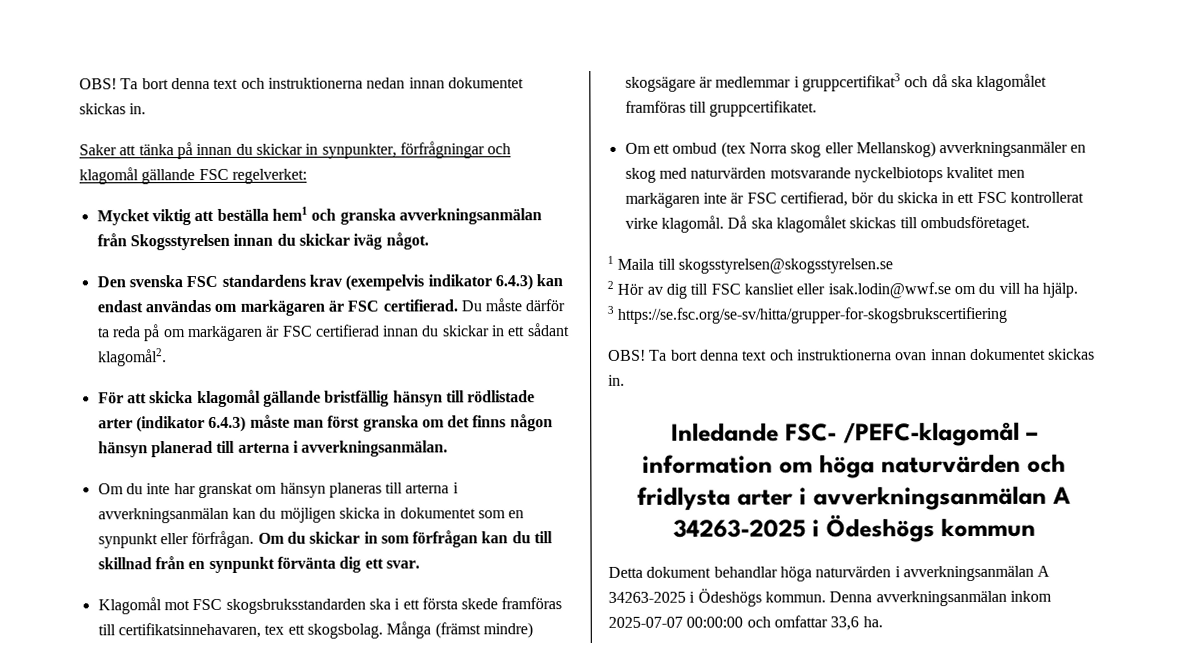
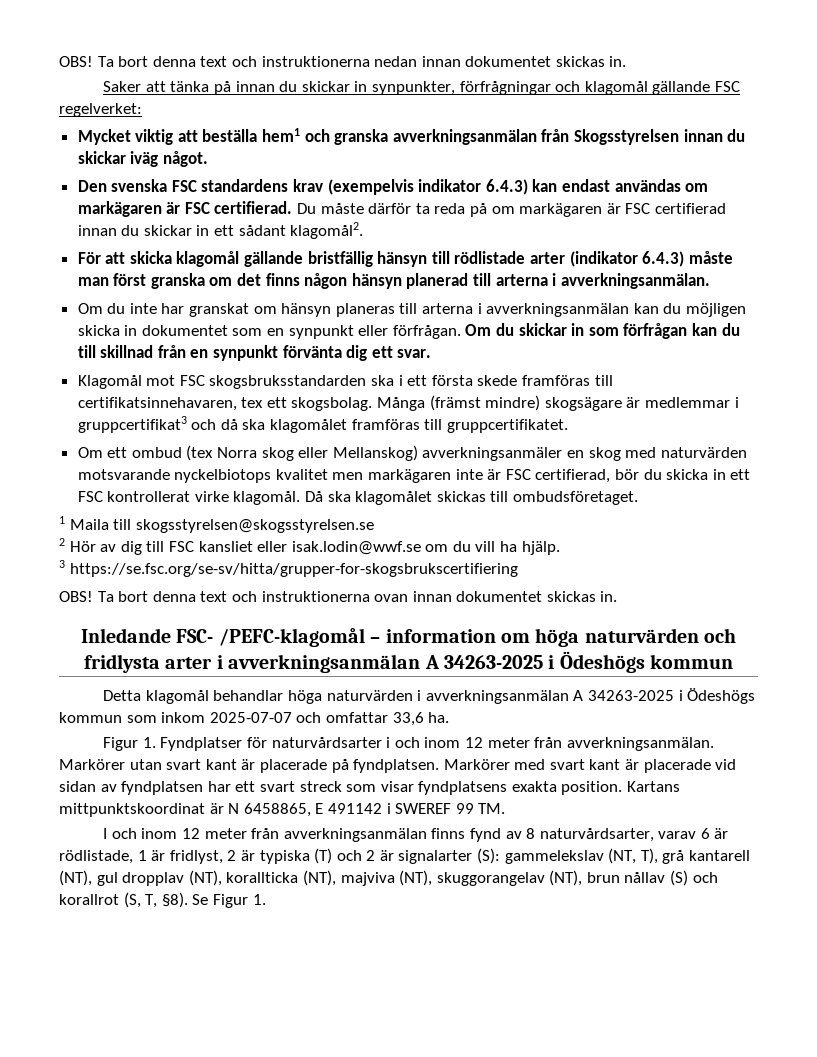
[646,566,712,578] dokument -> [145,690,209,704] klagomål
[764,590,1007,607] kommun. Denna avverkningsanmälan -> [59,712,157,723] kommun som
[686,616,744,628] 00:00:00 -> (292, 717) none
(883, 622) none -> [103,737,714,751] [59,759,737,773] [59,781,681,795] [59,803,506,817] [103,828,729,842] [59,848,751,864] [59,870,718,886] [59,892,266,908] // Figur 1. Fyndplatser för naturvårdsarter i och inom 12 meter från avverkningsanmälan. Markörer utan svart kant är placerade på fyndplatsen. Markörer med svart kant är placerade vid sidan av fyndplatsen har ett svart streck som visar fyndplatsens exakta position. Kartans mittpunktskoordinat är N 6458865, E 491142 i SWEREF 99 TM. // I och inom 12 meter från avverkningsanmälan finns fynd av 8 naturvårdsarter, varav 6 är rödlistade, 1 är fridlyst, 2 är typiska (T) och 2 är signalarter (S): gammelekslav (NT, T), grå kantarell (NT), gul dropplav (NT), korallticka (NT), majviva (NT), skuggorangelav (NT), brun nållav (S) och korallrot (S, T, §8). Se Figur 1.

